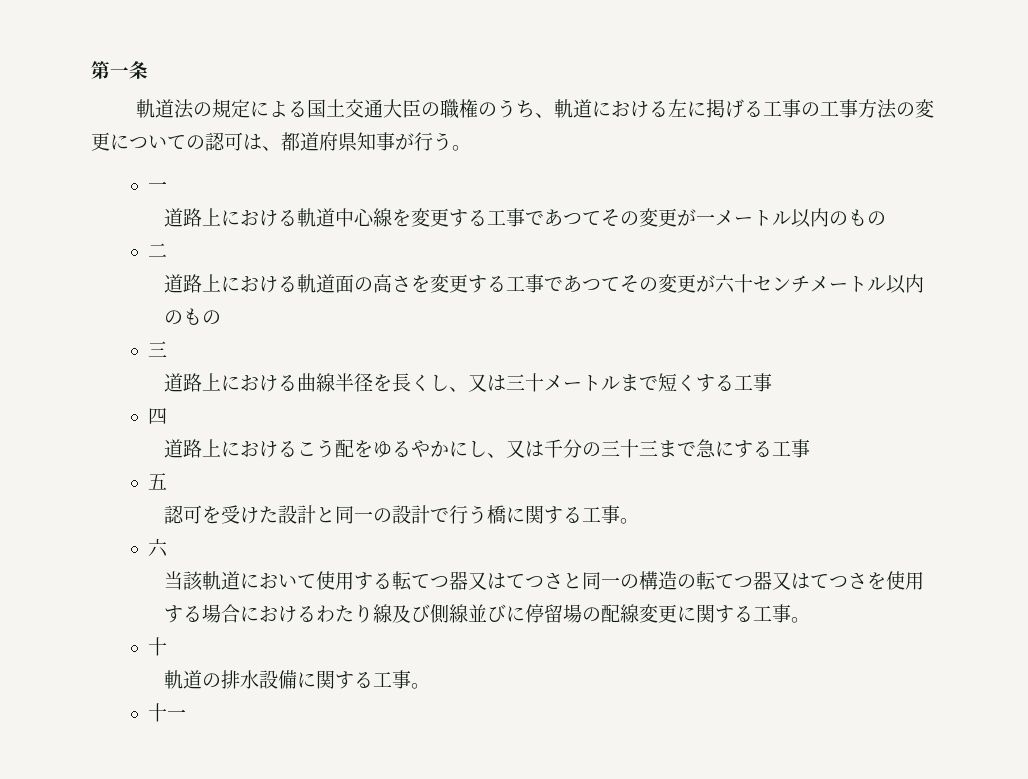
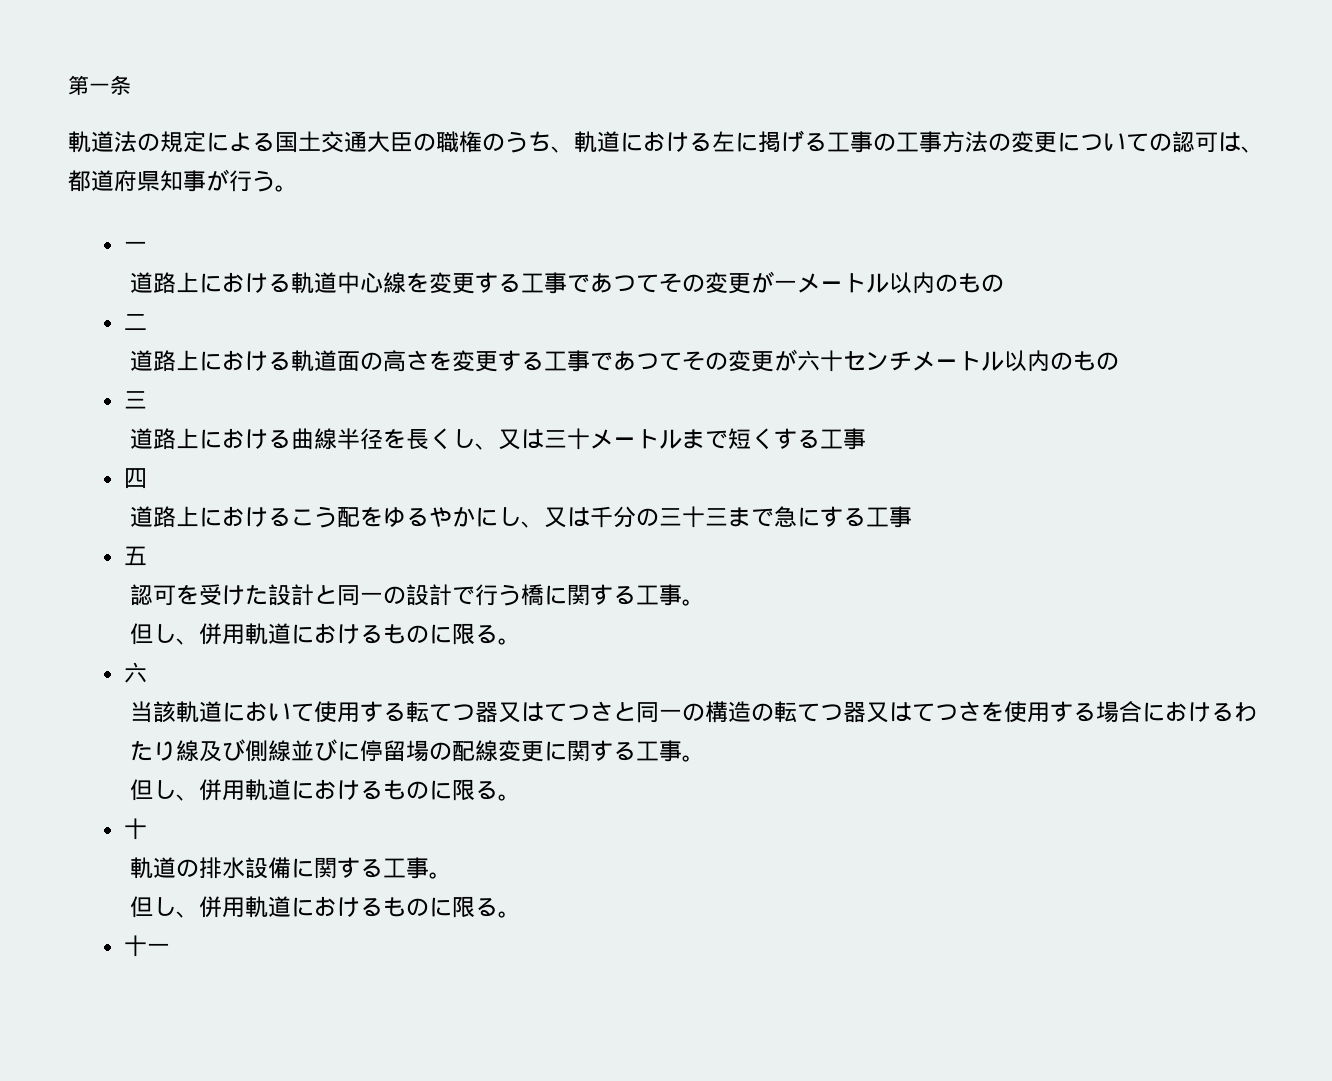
(640, 521) none -> [129,623,521,645] // 但し、併用軌道におけるものに限る。
(811, 620) none -> [129,779,521,801] // 但し、併用軌道におけるものに限る。
(431, 686) none -> [129,896,521,918] // 但し、併用軌道におけるものに限る。

